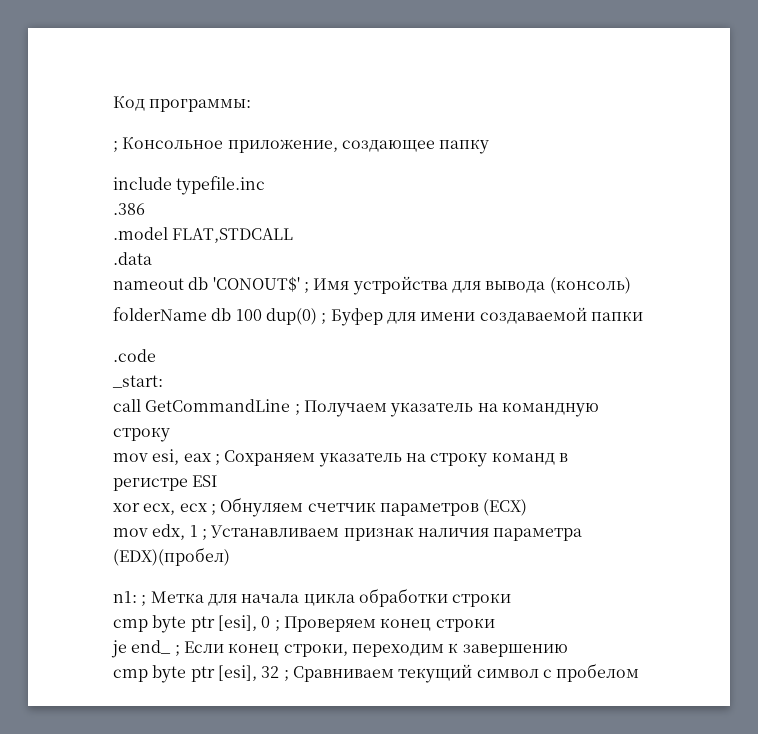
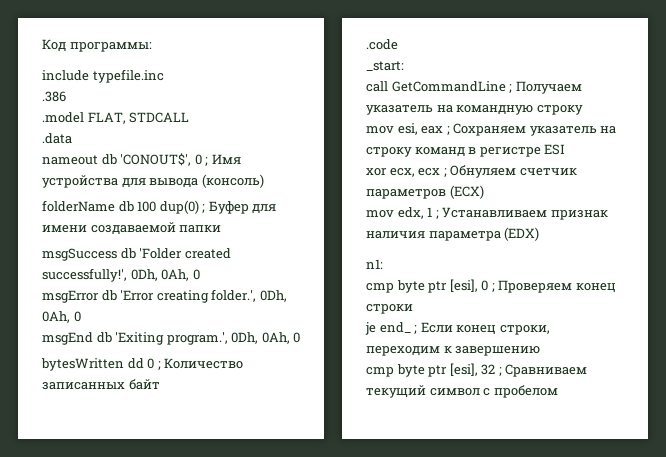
[113,137,490,154] // ; Консольное приложение, создающее папку -> (152, 47) none
[172,228,294,243] FLAT,STDCALL -> [87,112,190,124] FLAT, STDCALL
[212,276,300,292] 'CONOUT$' -> [120,153,202,166] 'CONOUT$', 0
(643, 316) none -> [42,248,231,261] [42,268,200,282] [42,289,287,303] [42,311,81,323] [42,332,301,345] [41,358,244,371] [42,379,160,390] // msgSuccess db 'Folder created successfully!', 0Dh, 0Ah, 0 // msgError db 'Error creating folder.', 0Dh, 0Ah, 0 // msgEnd db 'Exiting program.', 0Dh, 0Ah, 0 // bytesWritten dd 0 ; Количество записанных байт
[113,547,230,566] (EDX)(пробел) -> [504,227,540,241] (EDX)
[141,588,512,607] ; Метка для начала цикла обработки строки -> (383, 264) none

